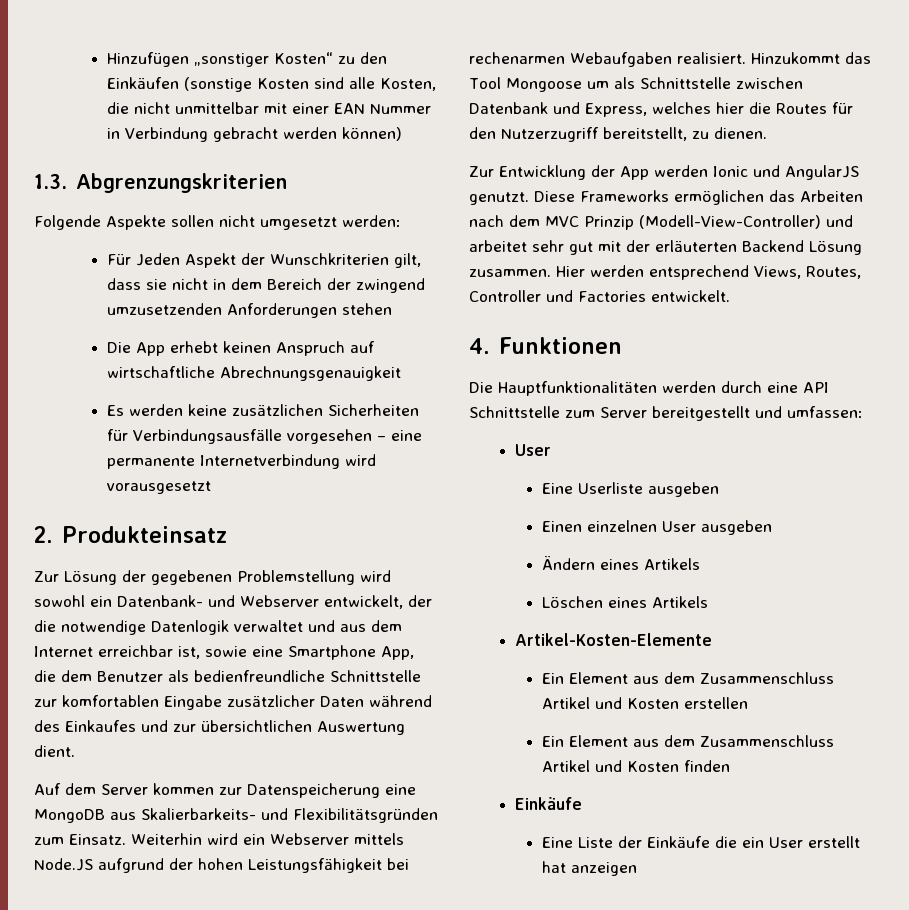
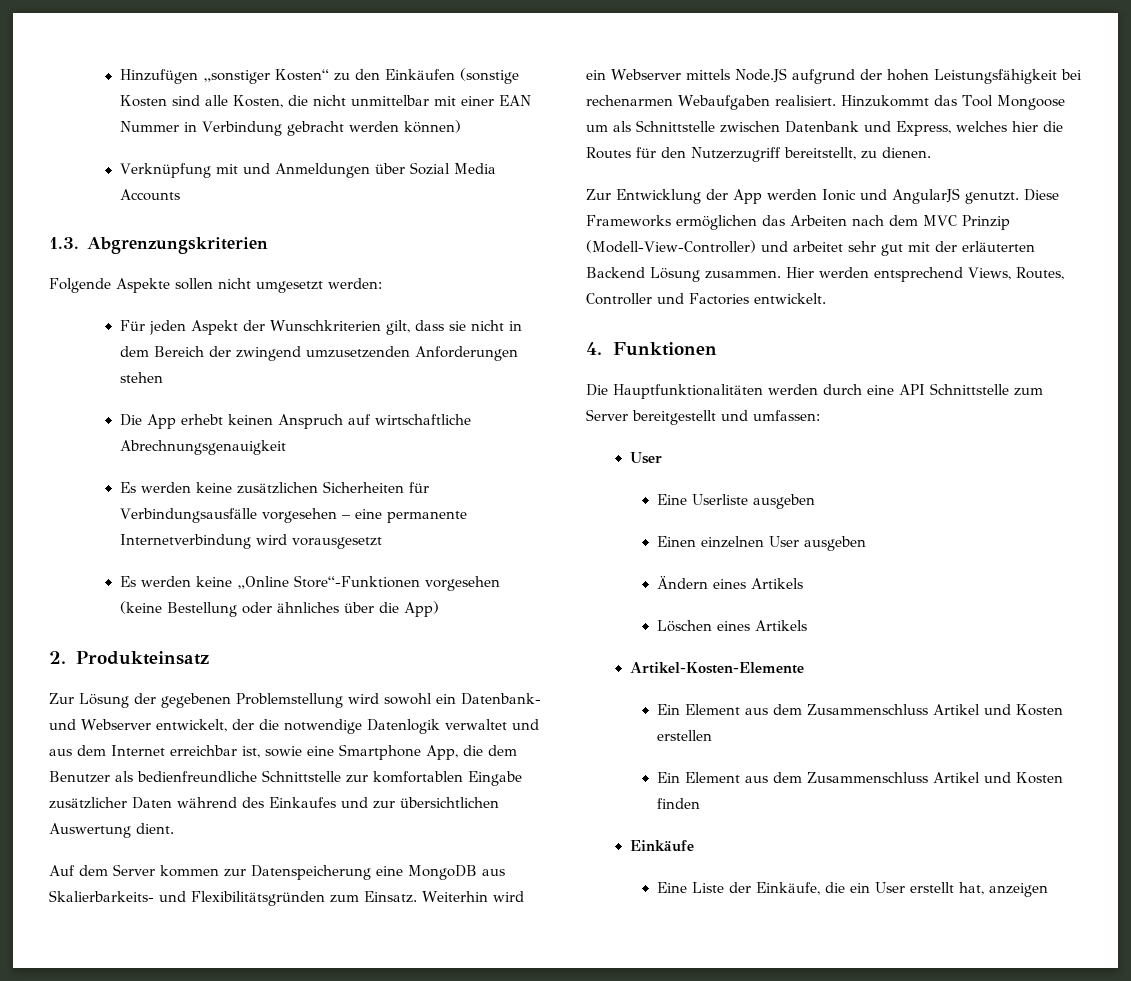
(402, 134) none -> [119,162,496,178] [119,189,180,201] // Verknüpfung mit und Anmeldungen über Sozial Media Accounts
[135,253,180,266] Jeden -> [148,320,186,335] jeden
(211, 487) none -> [119,575,500,591] [119,601,439,617] // Es werden keine „Online Store“-Funktionen vorgesehen (keine Bestellung oder ähnliches über die App)
[646,836,710,848] Einkäufe -> [755,882,820,895] Einkäufe,
[541,861,566,873] hat -> [958,882,984,895] hat,

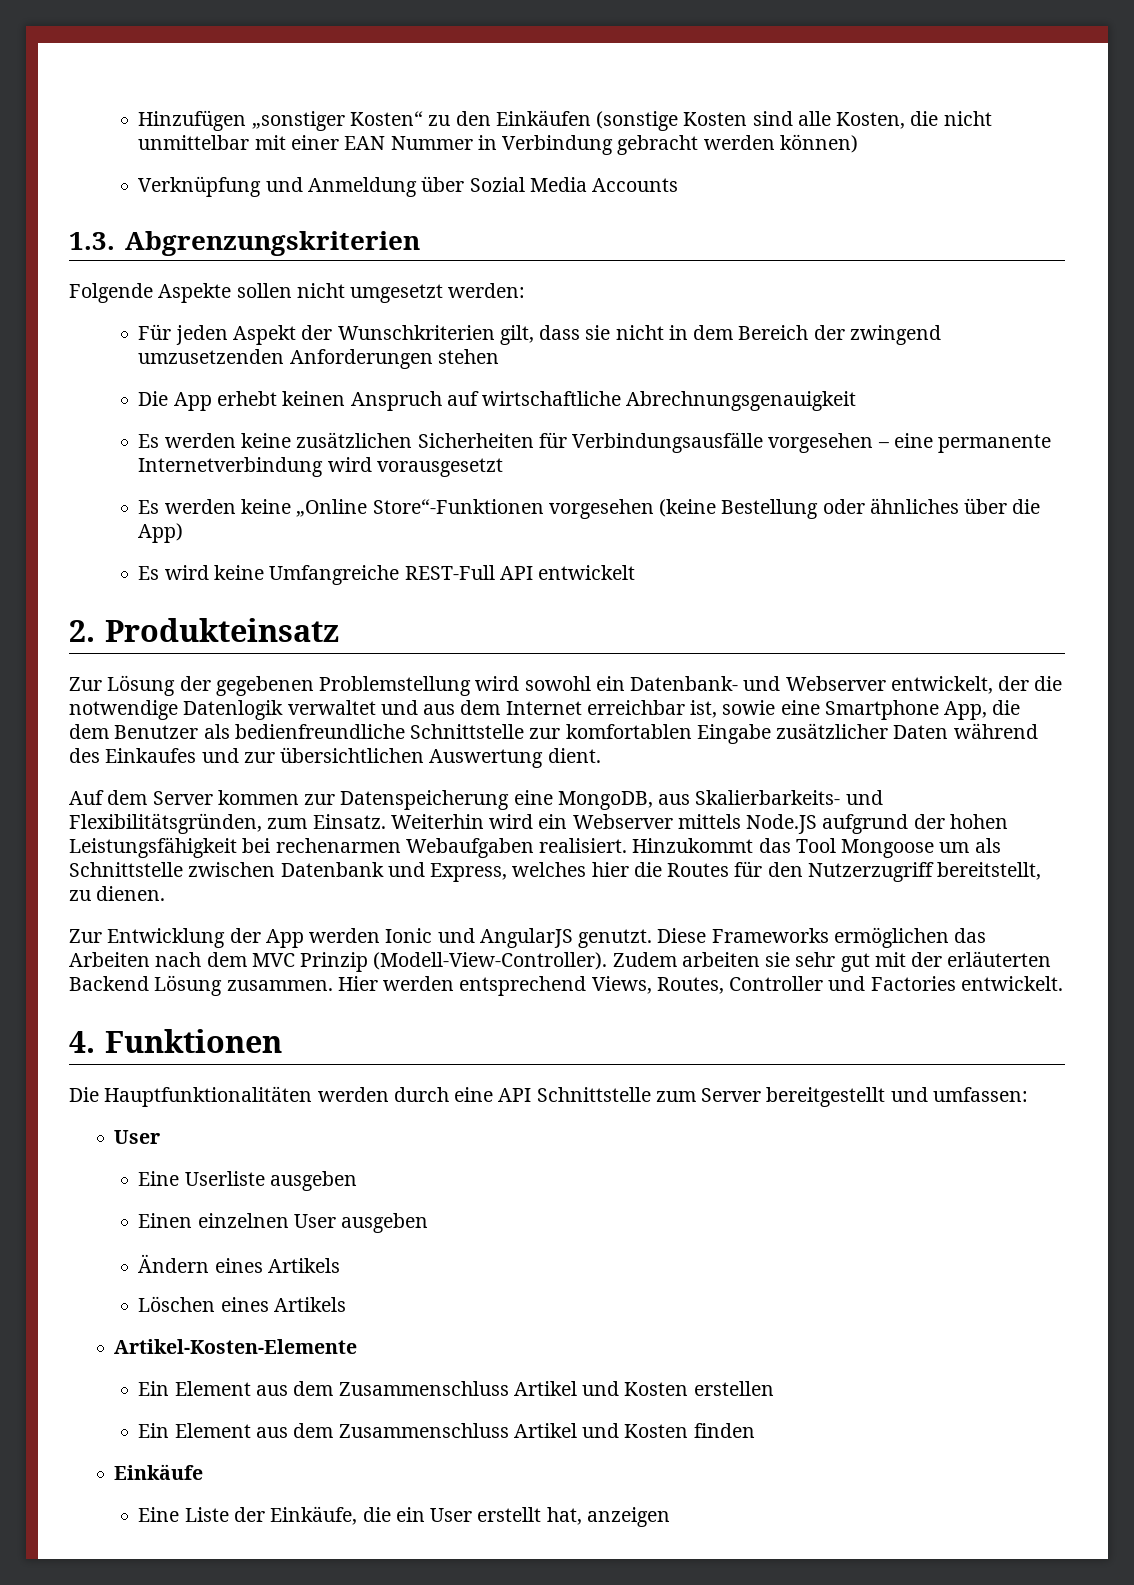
[215,163,370,178] mit und Anmeldungen -> [265,177,417,197] und Anmeldung
(439, 609) none -> [138,565,636,585] // Es wird keine Umfangreiche REST-Full API entwickelt
[408,865,477,880] MongoDB -> [557,791,653,810] MongoDB,
[191,891,325,906] Flexibilitätsgründen -> [69,813,262,834] Flexibilitätsgründen,
[586,240,843,253] (Modell-View-Controller) und arbeitet -> [373,952,791,970] (Modell-View-Controller). Zudem arbeiten sie

